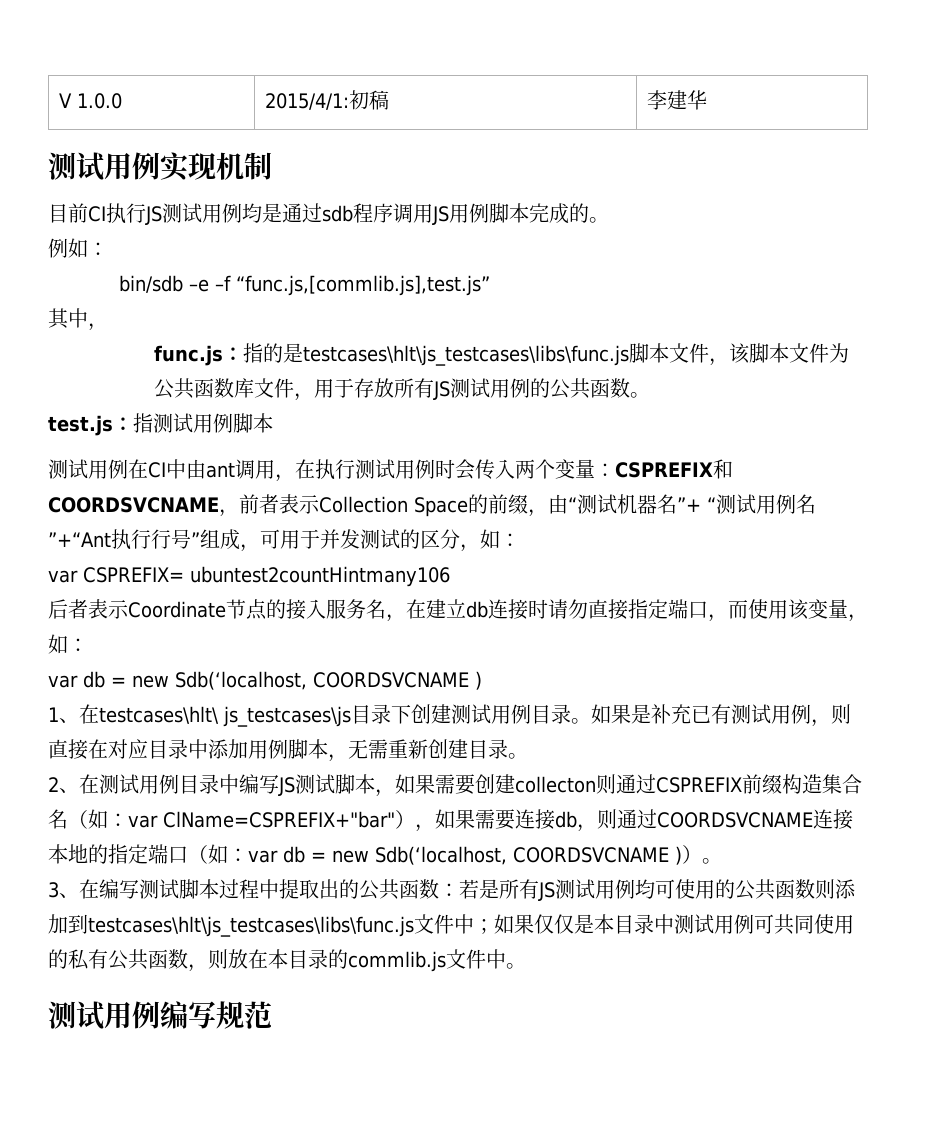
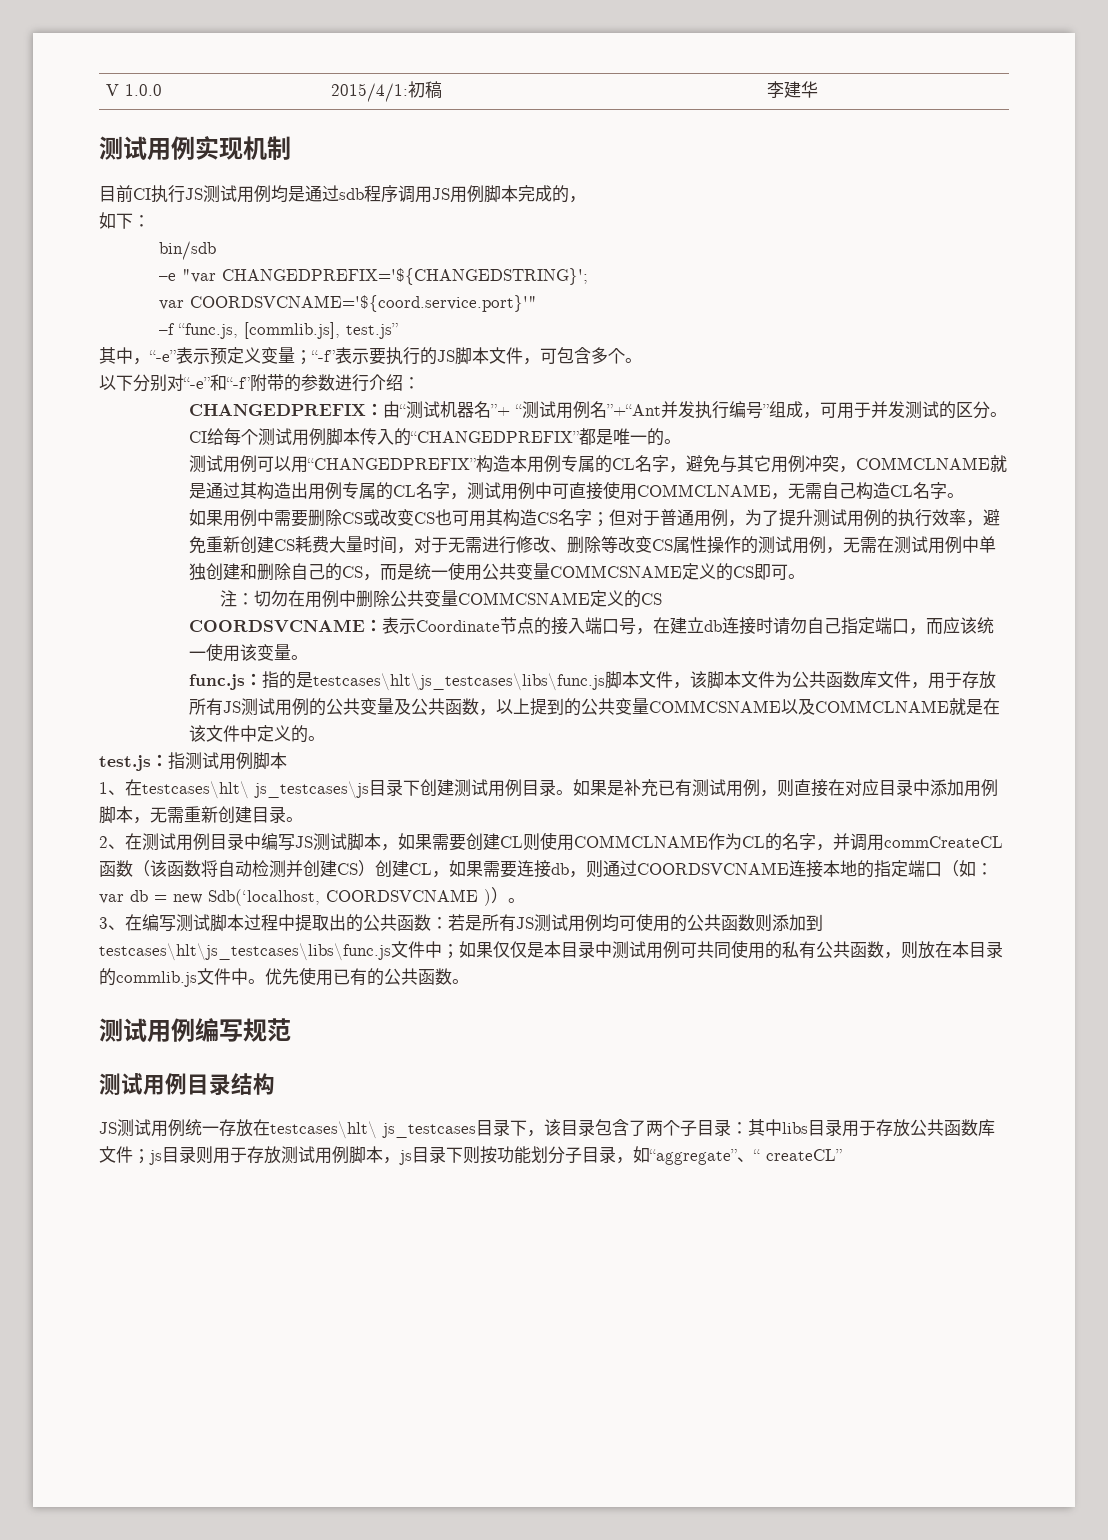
[589,217,609,223] [48,238,88,258] 。 // 例如 -> [569,196,586,203] [99,212,133,229] ， // 如下
[188,275,490,296] [48,308,108,331] –e –f “func.js,[commlib.js],test.js” // 其中， -> [159,268,589,285] [159,295,538,312] [159,322,399,339] [99,347,642,365] [99,374,420,392] [189,401,1008,419] [189,428,682,446] [189,455,1008,473] [189,481,965,500] [189,509,1001,527] [189,536,997,554] [189,562,806,581] [219,590,662,608] [189,617,995,635] [189,643,309,662] // –e "var CHANGEDPREFIX='${CHANGEDSTRING}'; // var COORDSVCNAME='${coord.service.port}'" // –f “func.js, [commlib.js], test.js” // 其中，“-e”表示预定义变量；“-f”表示要执行的JS脚本文件，可包含多个。 // 以下分别对“-e”和“-f”附带的参数进行介绍： // CHANGEDPREFIX：由“测试机器名”+ “测试用例名”+“Ant并发执行编号”组成，可用于并发测试的区分。CI给每个测试用例脚本传入的“CHANGEDPREFIX”都是唯一的。 // 测试用例可以用“CHANGEDPREFIX”构造本用例专属的CL名字，避免与其它用例冲突，COMMCLNAME就是通过其构造出用例专属的CL名字，测试用例中可直接使用COMMCLNAME，无需自己构造CL名字。 // 如果用例中需要删除CS或改变CS也可用其构造CS名字；但对于普通用例，为了提升测试用例的执行效率，避免重新创建CS耗费大量时间，对于无需进行修改、删除等改变CS属性操作的测试用例，无需在测试用例中单独创建和删除自己的CS，而是统一使用公共变量COMMCSNAME定义的CS即可。 // 注：切勿在用例中删除公共变量COMMCSNAME定义的CS // COORDSVCNAME：表示Coordinate节点的接入端口号，在建立db连接时请勿自己指定端口，而应该统一使用该变量。
[589,378,630,398] 函数 -> [360,698,1001,716] [189,725,309,743] 变量及公共函数，以上提到的公共变量COMMCSNAME以及COMMCLNAME就是在该文件中定义的
[48,459,733,482] [48,494,816,517] [48,529,520,552] [48,566,450,587] [48,599,868,622] [48,634,88,654] [48,671,482,690] // 测试用例在CI中由ant调用，在执行测试用例时会传入两个变量：CSPREFIX和COORDSVCNAME，前者表示Collection Space的前缀，由“测试机器名”+ “测试用例名”+“Ant执行行号”组成，可用于并发测试的区分，如： // var CSPREFIX= ubuntest2countHintmany106 // 后者表示Coordinate节点的接入服务名，在建立db连接时请勿直接指定端口，而使用该变量，如： // var db = new Sdb(‘localhost, COORDSVCNAME ) -> (287, 760) none
[515,774,862,794] [48,809,415,829] collecton则通过CSPREFIX前缀构造集合名（如：var ClName=CSPREFIX+"bar"） -> [500,832,1003,851] [99,860,432,878] CL则使用COMMCLNAME作为CL的名字，并调用commCreateCL函数（该函数将自动检测并创建CS）创建CL
[48,1001,272,1030] // 测试用例编写规范 -> [265,967,469,986] [99,1018,291,1042] [99,1073,275,1096] [99,1119,995,1139] [99,1146,842,1165] 优先使用已有的公共函数。 // 测试用例编写规范 // 测试用例目录结构 // JS测试用例统一存放在testcases\hlt\ js_testcases目录下，该目录包含了两个子目录：其中libs目录用于存放公共函数库文件；js目录则用于存放测试用例脚本，js目录下则按功能划分子目录，如“aggregate”、“ createCL”

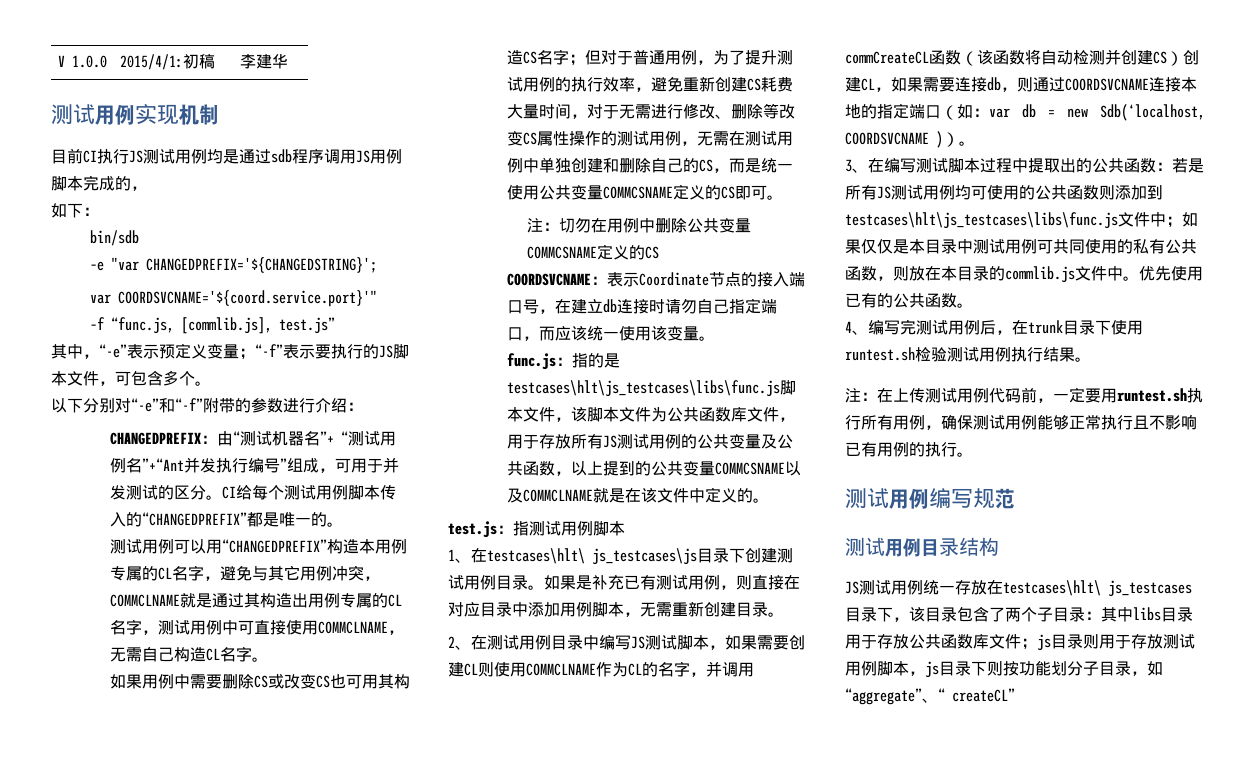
(469, 981) none -> [845,319,1143,335] [845,347,1091,362] [845,387,1203,403] [845,414,1197,430] [845,442,973,457] // 4、编写完测试用例后，在trunk目录下使用runtest.sh检验测试用例执行结果。 // 注：在上传测试用例代码前，一定要用runtest.sh执行所有用例，确保测试用例能够正常执行且不影响已有用例的执行。

